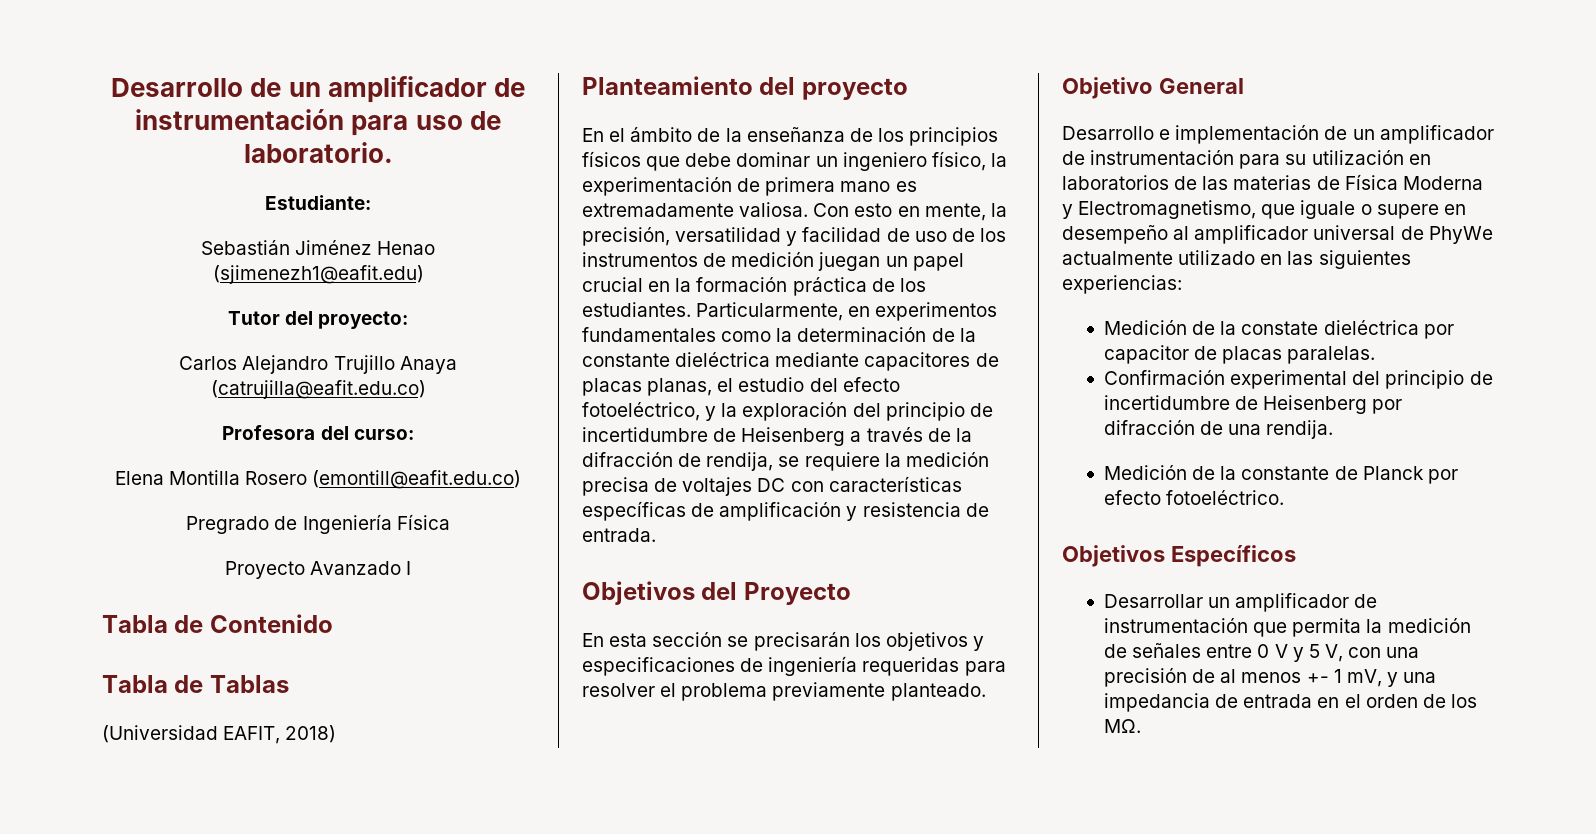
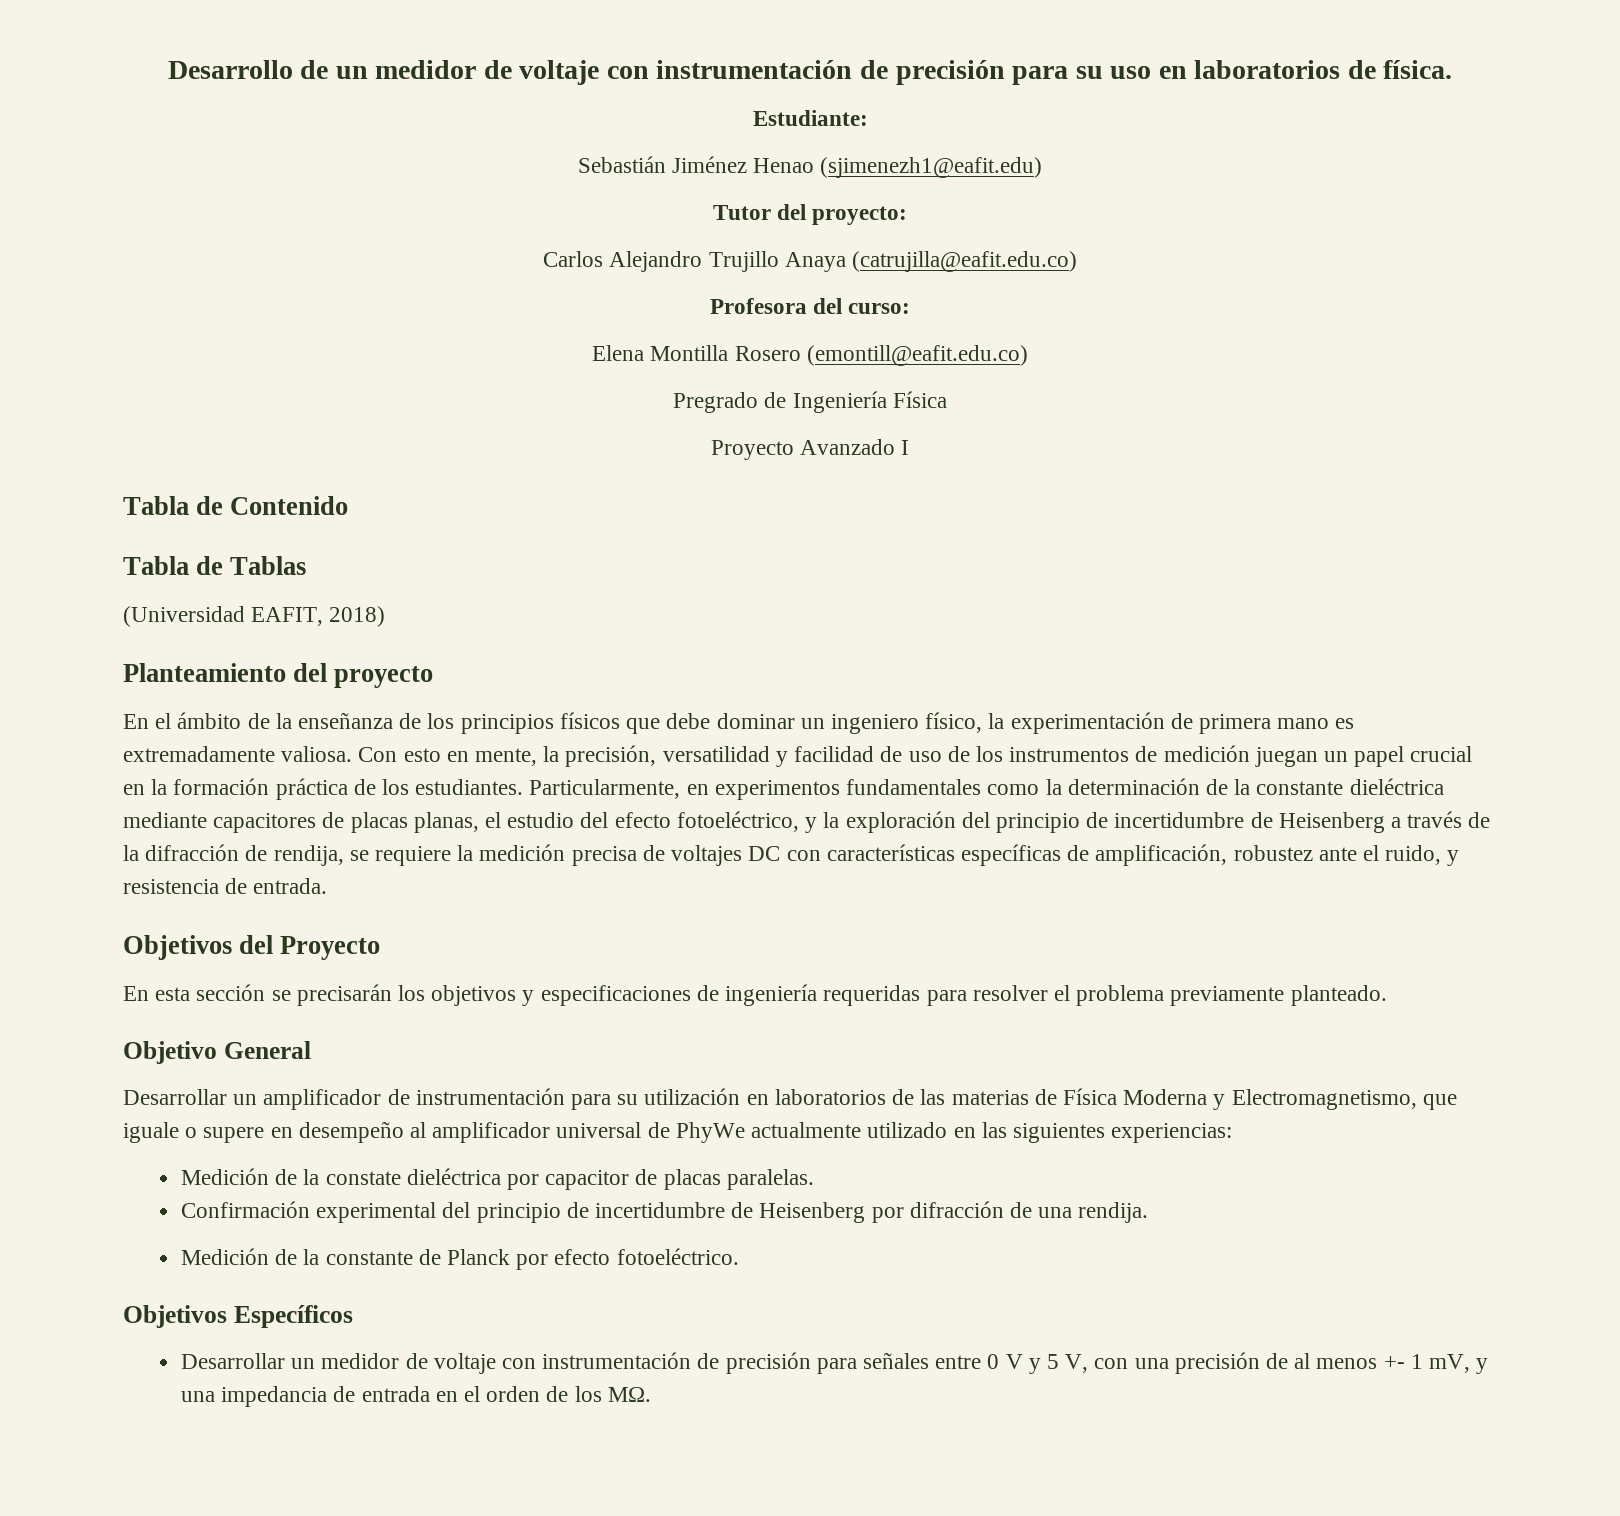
[327,76,525,103] [135,109,501,136] [243,142,393,163] amplificador de instrumentación para uso de laboratorio. -> [375,60,1453,85] medidor de voltaje con instrumentación de precisión para su uso en laboratorios de física.
[719,502,842,521] amplificación -> [1095,844,1442,866] amplificación, robustez ante el ruido,
[1062,125,1348,144] Desarrollo e implementación de -> [123,1089,227,1105] Desarrollar
[1235,593,1378,612] [1104,618,1471,637] [1104,644,1128,658] amplificador de instrumentación que permita la medición de -> [321,1352,857,1374] medidor de voltaje con instrumentación de precisión para

